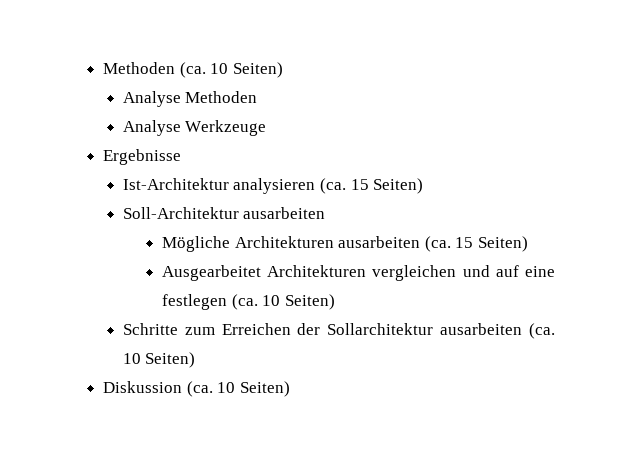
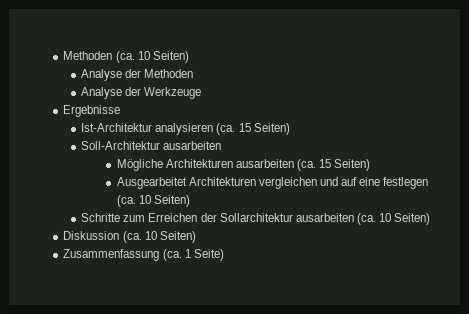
(181, 99) none -> [125,69,142,78] der
(181, 128) none -> [125,87,142,96] der
(291, 389) none -> [63,249,224,261] // Zusammenfassung (ca. 1 Seite)

